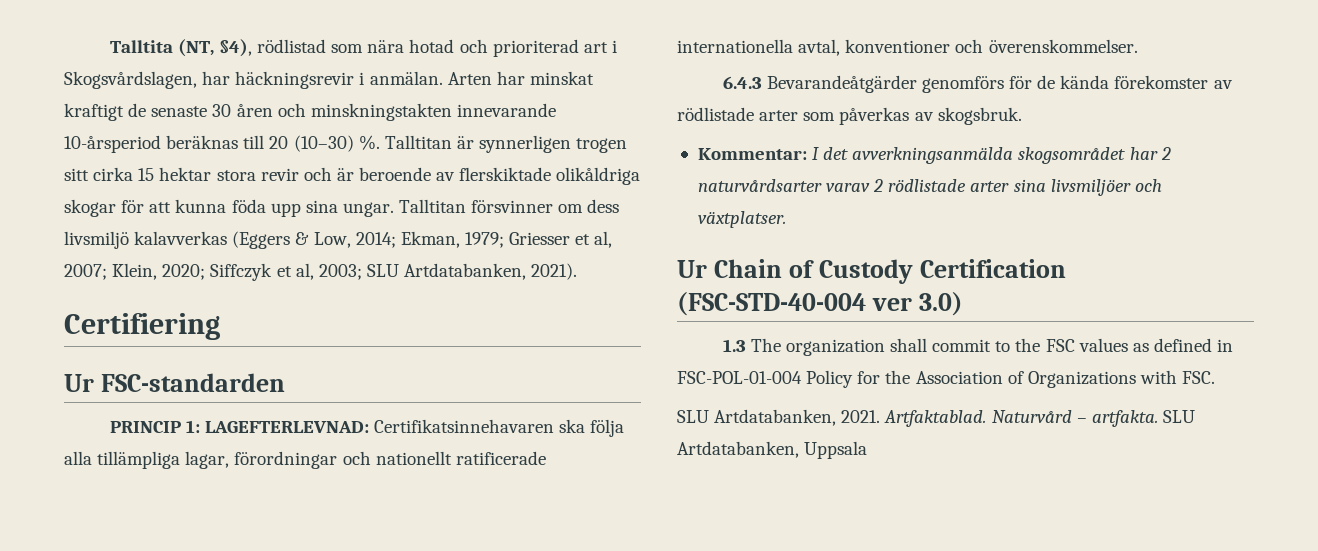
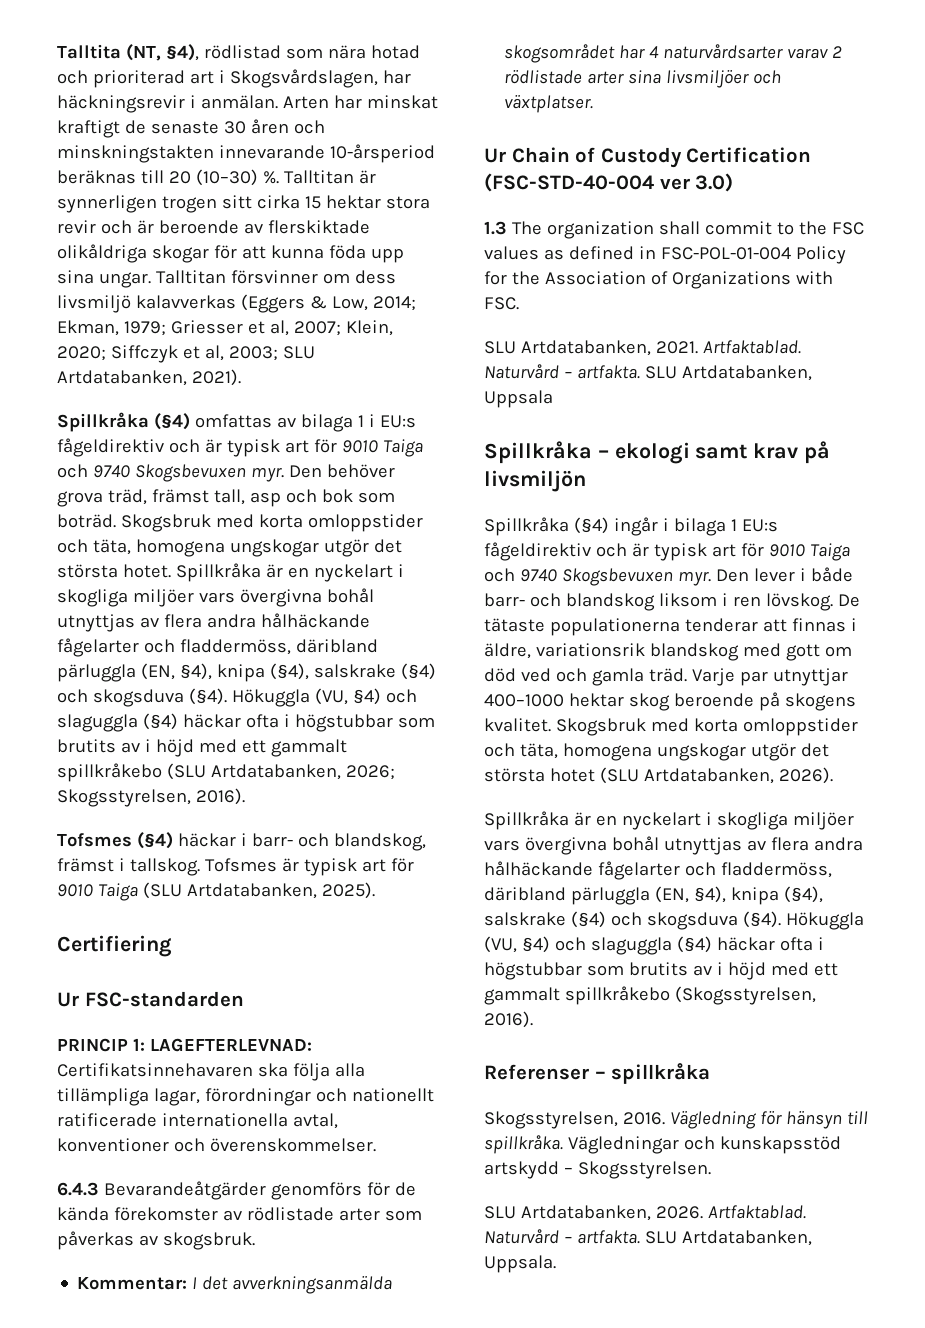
(578, 271) none -> [57,412,416,432] [57,438,423,457] [57,464,395,482] [57,489,395,507] [57,514,423,532] [57,539,402,557] [57,563,404,582] [57,588,374,607] [57,613,370,632] [57,638,378,657] [57,663,436,682] [57,688,417,707] [57,713,435,732] [57,739,347,757] [57,763,395,782] [57,788,245,807] [57,832,426,851] [57,858,414,876] [57,882,375,901] // Spillkråka (§4) omfattas av bilaga 1 i EU:s fågeldirektiv och är typisk art för 9010 Taiga och 9740 Skogsbevuxen myr. Den behöver grova träd, främst tall, asp och bok som boträd. Skogsbruk med korta omloppstider och täta, homogena ungskogar utgör det största hotet. Spillkråka är en nyckelart i skogliga miljöer vars övergivna bohål utnyttjas av flera andra hålhäckande fågelarter och fladdermöss, däribland pärluggla (EN, §4), knipa (§4), salskrake (§4) och skogsduva (§4). Hökuggla (VU, §4) och slaguggla (§4) häckar ofta i högstubbar som brutits av i höjd med ett gammalt spillkråkebo (SLU Artdatabanken, 2026; Skogsstyrelsen, 2016). // Tofsmes (§4) häckar i barr- och blandskog, främst i tallskog. Tofsmes är typisk art för 9010 Taiga (SLU Artdatabanken, 2025).
[1160,147,1171,160] 2 -> [649,46,660,58] 4
(868, 450) none -> [484,441,831,464] [484,470,586,492] [484,517,778,536] [484,542,850,561] [484,567,853,586] [484,593,860,611] [484,618,857,636] [484,643,852,661] [484,668,848,686] [484,692,856,711] [484,718,858,736] [484,743,829,761] [484,767,833,784] [484,811,854,830] [484,836,863,855] [484,861,832,880] [484,886,823,905] [484,911,864,930] [484,936,824,955] [484,962,838,980] [484,986,816,1005] [484,1011,533,1028] [484,1063,711,1084] [484,1110,868,1129] [484,1135,841,1154] [484,1161,711,1179] [484,1205,806,1221] [484,1229,812,1246] [484,1255,556,1273] // Spillkråka – ekologi samt krav på livsmiljön // Spillkråka (§4) ingår i bilaga 1 EU:s fågeldirektiv och är typisk art för 9010 Taiga och 9740 Skogsbevuxen myr. Den lever i både barr- och blandskog liksom i ren lövskog. De tätaste populationerna tenderar att finnas i äldre, variationsrik blandskog med gott om död ved och gamla träd. Varje par utnyttjar 400–1000 hektar skog beroende på skogens kvalitet. Skogsbruk med korta omloppstider och täta, homogena ungskogar utgör det största hotet (SLU Artdatabanken, 2026). // Spillkråka är en nyckelart i skogliga miljöer vars övergivna bohål utnyttjas av flera andra hålhäckande fågelarter och fladdermöss, däribland pärluggla (EN, §4), knipa (§4), salskrake (§4) och skogsduva (§4). Hökuggla (VU, §4) och slaguggla (§4) häckar ofta i högstubbar som brutits av i höjd med ett gammalt spillkråkebo (Skogsstyrelsen, 2016). // Referenser – spillkråka // Skogsstyrelsen, 2016. Vägledning för hänsyn till spillkråka. Vägledningar och kunskapsstöd artskydd – Skogsstyrelsen. // SLU Artdatabanken, 2026. Artfaktablad. Naturvård – artfakta. SLU Artdatabanken, Uppsala.

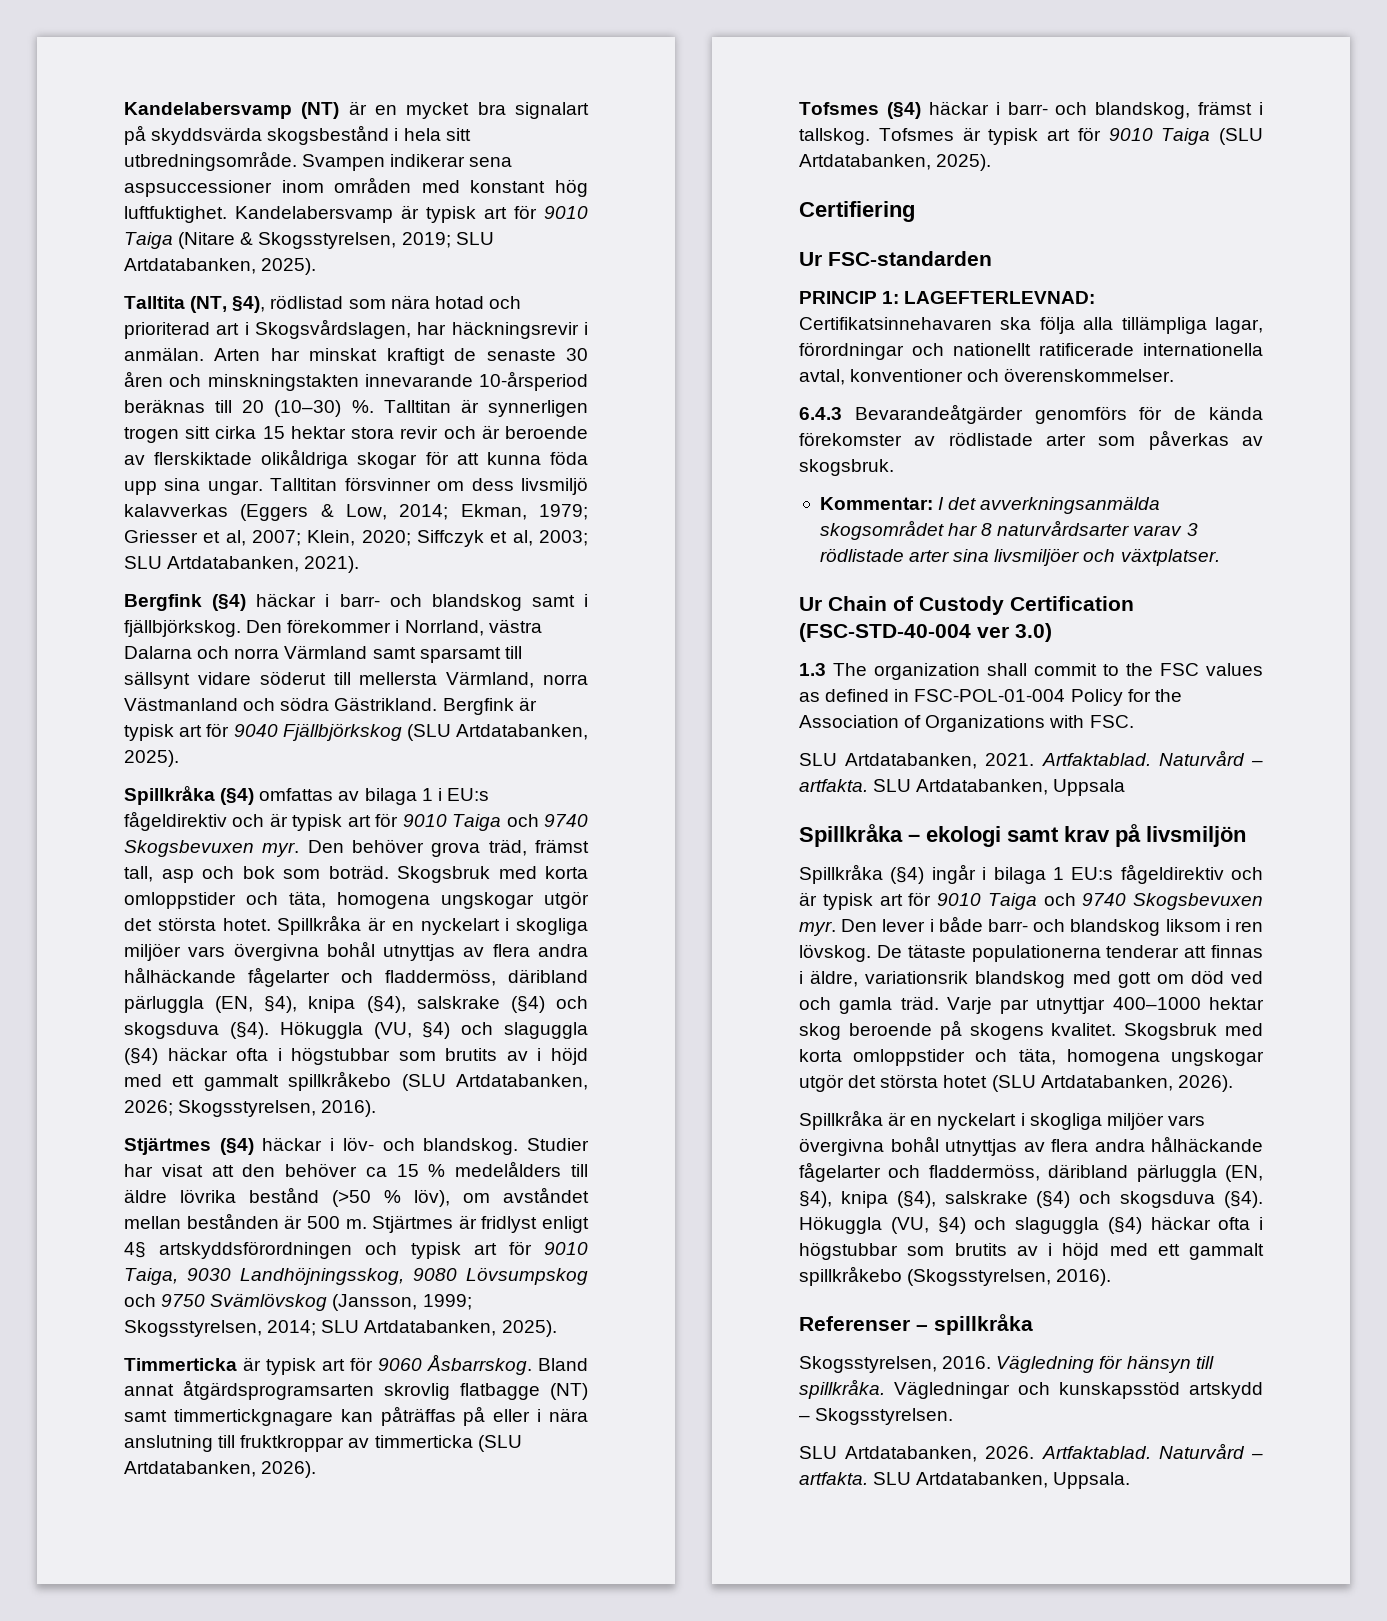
(57, 51) none -> [124,101,589,119] [124,125,471,145] [124,151,513,171] [124,177,588,197] [124,205,588,223] [124,232,494,249] [124,258,317,275] Kandelabersvamp (NT) är en mycket bra signalart på skyddsvärda skogsbestånd i hela sitt utbredningsområde. Svampen indikerar sena aspsuccessioner inom områden med konstant hög luftfuktighet. Kandelabersvamp är typisk art för 9010 Taiga (Nitare & Skogsstyrelsen, 2019; SLU Artdatabanken, 2025). //
(241, 377) none -> [124,593,588,611] [124,619,542,637] [124,645,522,663] [124,671,588,689] [124,697,537,715] [124,723,588,741] [124,750,179,767] // Bergfink (§4) häckar i barr- och blandskog samt i fjällbjörkskog. Den förekommer i Norrland, västra Dalarna och norra Värmland samt sparsamt till sällsynt vidare söderut till mellersta Värmland, norra Västmanland och södra Gästrikland. Bergfink är typisk art för 9040 Fjällbjörkskog (SLU Artdatabanken, 2025).
(245, 796) none -> [124,1137,589,1155] [124,1161,588,1177] [124,1187,589,1207] [124,1213,589,1233] [124,1241,588,1259] [124,1267,588,1285] [124,1293,472,1311] [124,1320,557,1337] [124,1354,588,1375] [124,1380,588,1400] [124,1406,588,1426] [124,1435,522,1452] [124,1461,317,1478] // Stjärtmes (§4) häckar i löv- och blandskog. Studier har visat att den behöver ca 15 % medelålders till äldre lövrika bestånd (>50 % löv), om avståndet mellan bestånden är 500 m. Stjärtmes är fridlyst enligt 4§ artskyddsförordningen och typisk art för 9010 Taiga, 9030 Landhöjningsskog, 9080 Lövsumpskog och 9750 Svämlövskog (Jansson, 1999; Skogsstyrelsen, 2014; SLU Artdatabanken, 2025). // Timmerticka är typisk art för 9060 Åsbarrskog. Bland annat åtgärdsprogramsarten skrovlig flatbagge (NT) samt timmertickgnagare kan påträffas på eller i nära anslutning till fruktkroppar av timmerticka (SLU Artdatabanken, 2026).
[649,46,660,58] 4 -> [981,523,993,536] 8
[832,46,843,58] 2 -> [1186,523,1198,536] 3

